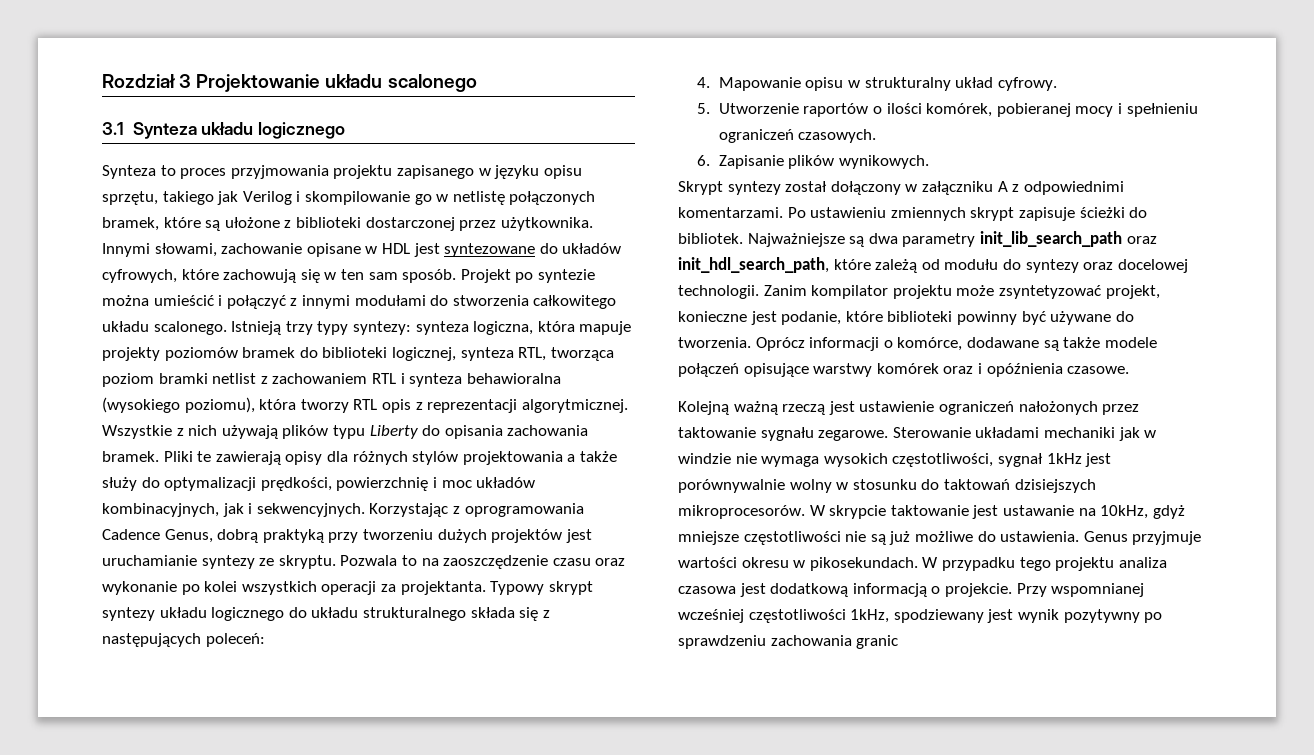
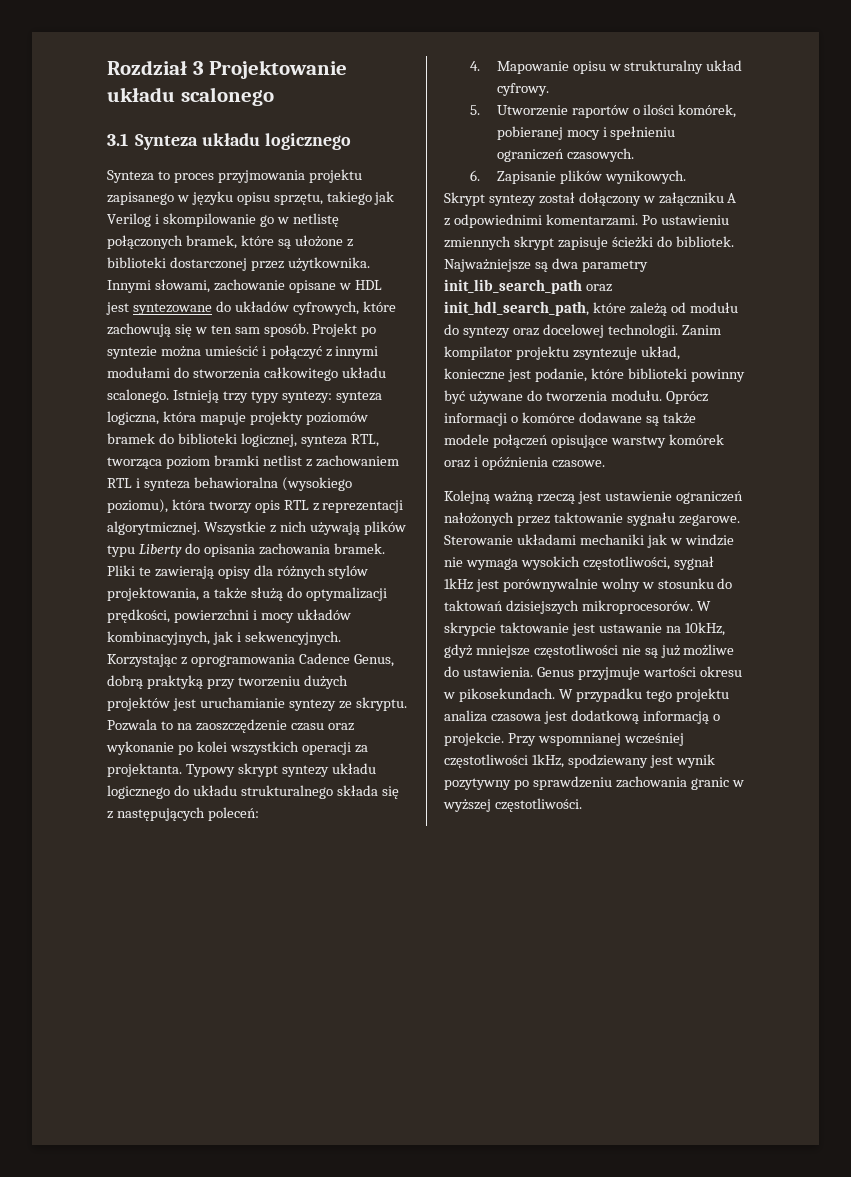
[353,399,411,413] RTL opis -> [254,500,309,513] opis RTL
[462,451,563,465] projektowania -> [107,587,199,601] projektowania,
[102,477,137,491] służy -> [250,587,283,601] służą
[336,477,472,491] powierzchnię i moc -> [173,609,294,623] powierzchni i mocy
[956,285,1160,299] może zsyntetyzować projekt, -> [572,346,680,360] zsyntezuje układ,
[678,337,751,348] tworzenia. -> [545,390,662,402] tworzenia modułu.
[897,337,963,351] komórce, -> [521,412,575,423] komórce
(899, 642) none -> [731,780,744,787] [443,798,582,812] w wyższej częstotliwości.

